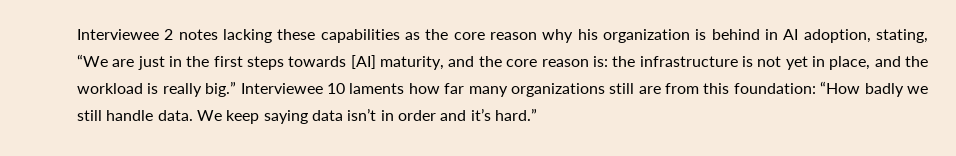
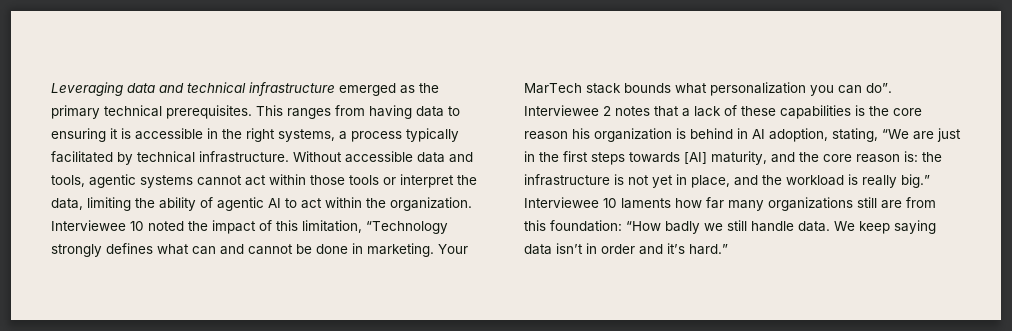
[77,29,272,43] Interviewee 2 notes lacking -> [51,82,439,96] [51,105,460,119] [51,128,459,142] [51,151,473,165] [51,174,477,188] [51,197,472,211] [51,220,448,234] [51,243,468,257] [524,82,892,96] [524,105,737,117] Leveraging data and technical infrastructure emerged as the primary technical prerequisites. This ranges from having data to ensuring it is accessible in the right systems, a process typically facilitated by technical infrastructure. Without accessible data and tools, agentic systems cannot act within those tools or interpret the data, limiting the ability of agentic AI to act within the organization. Interviewee 10 noted the impact of this limitation, “Technology strongly defines what can and cannot be done in marketing. Your MarTech stack bounds what personalization you can do”. Interviewee 2 notes that a lack of
[405,29,574,43] as the core reason why -> [855,105,922,116] [524,131,568,140] is the core reason

